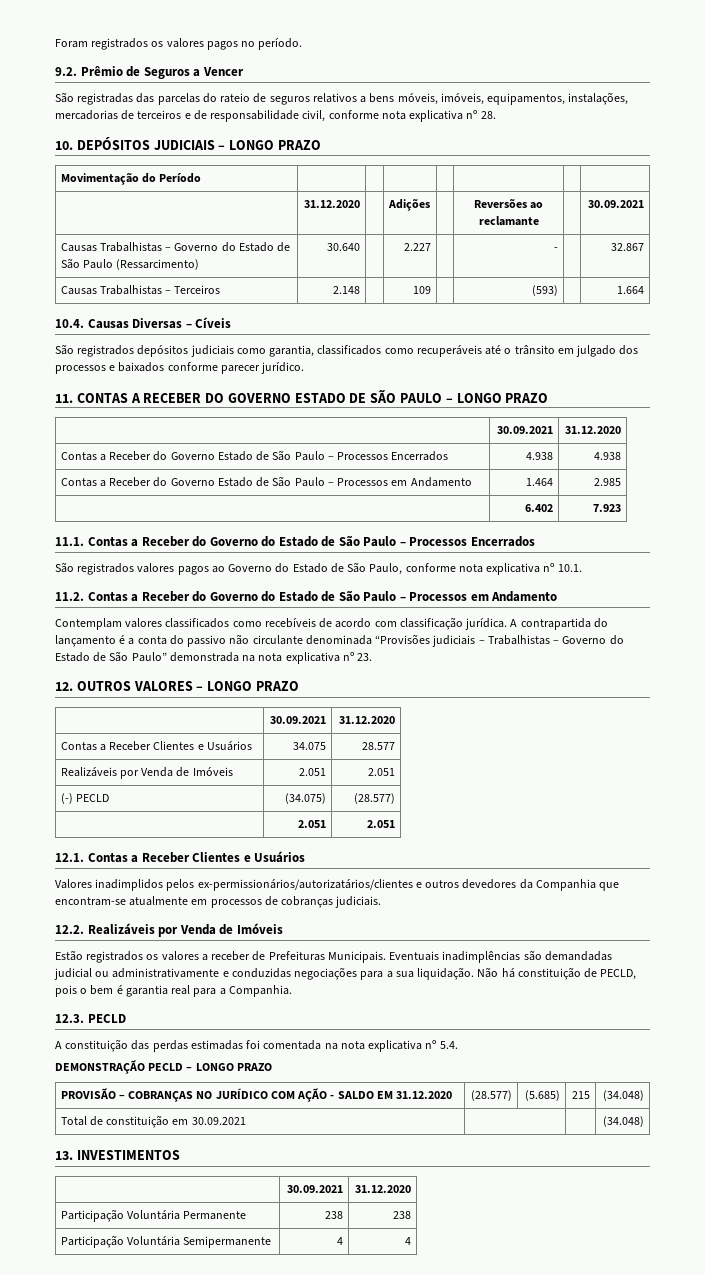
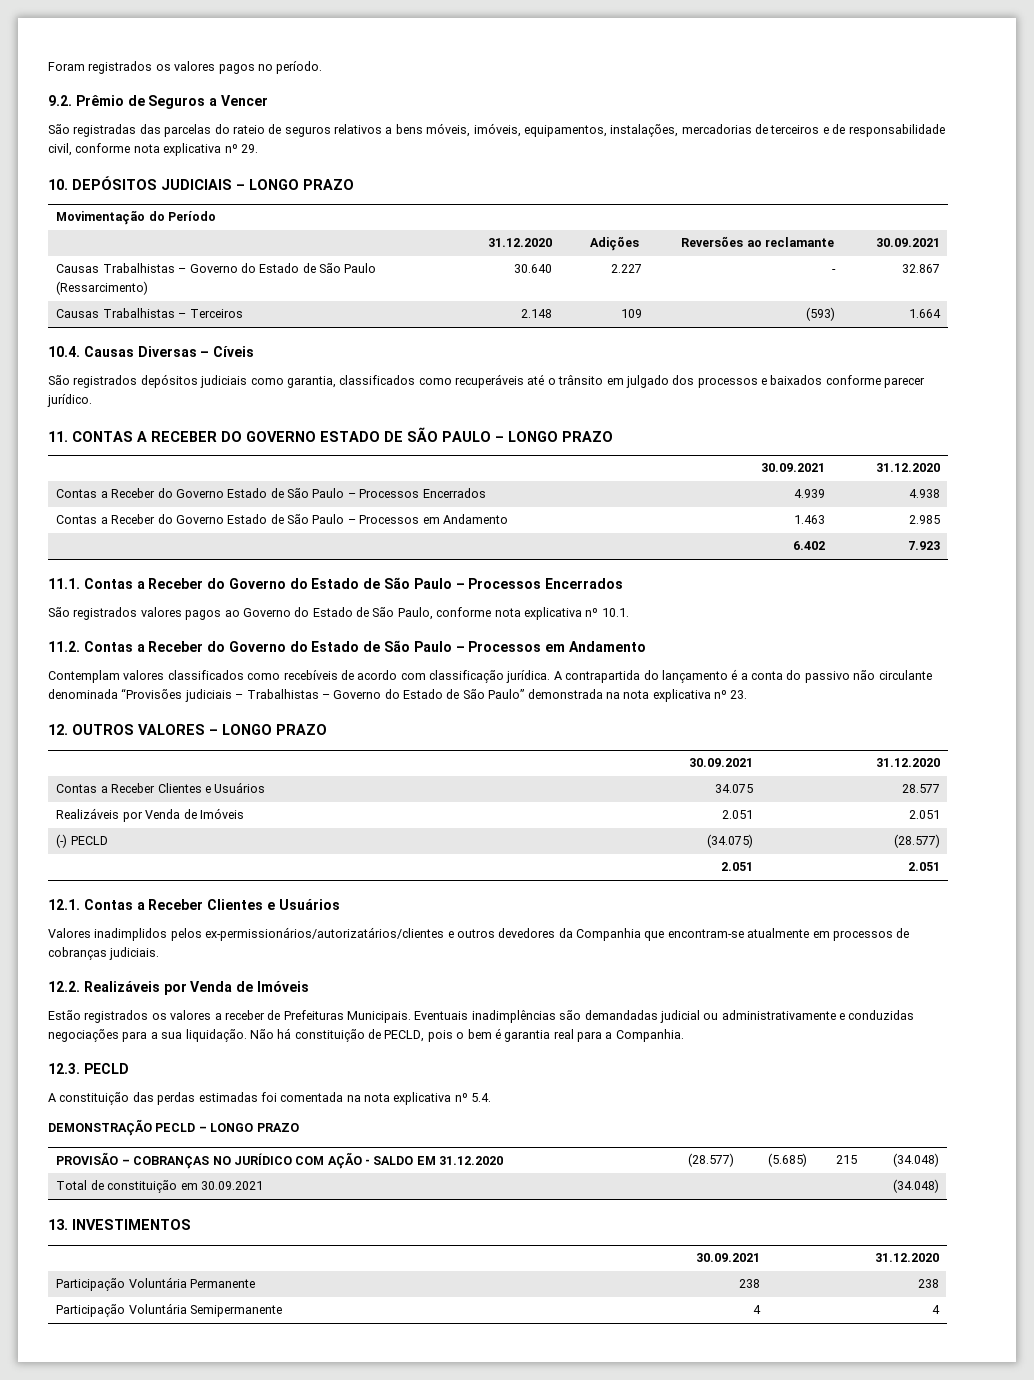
[480,111,496,119] 28. -> [240,144,258,153] 29.
[526,452,554,460] 4.938 -> [793,489,825,498] 4.939
[526,478,554,486] 1.464 -> [793,515,825,524] 1.463

